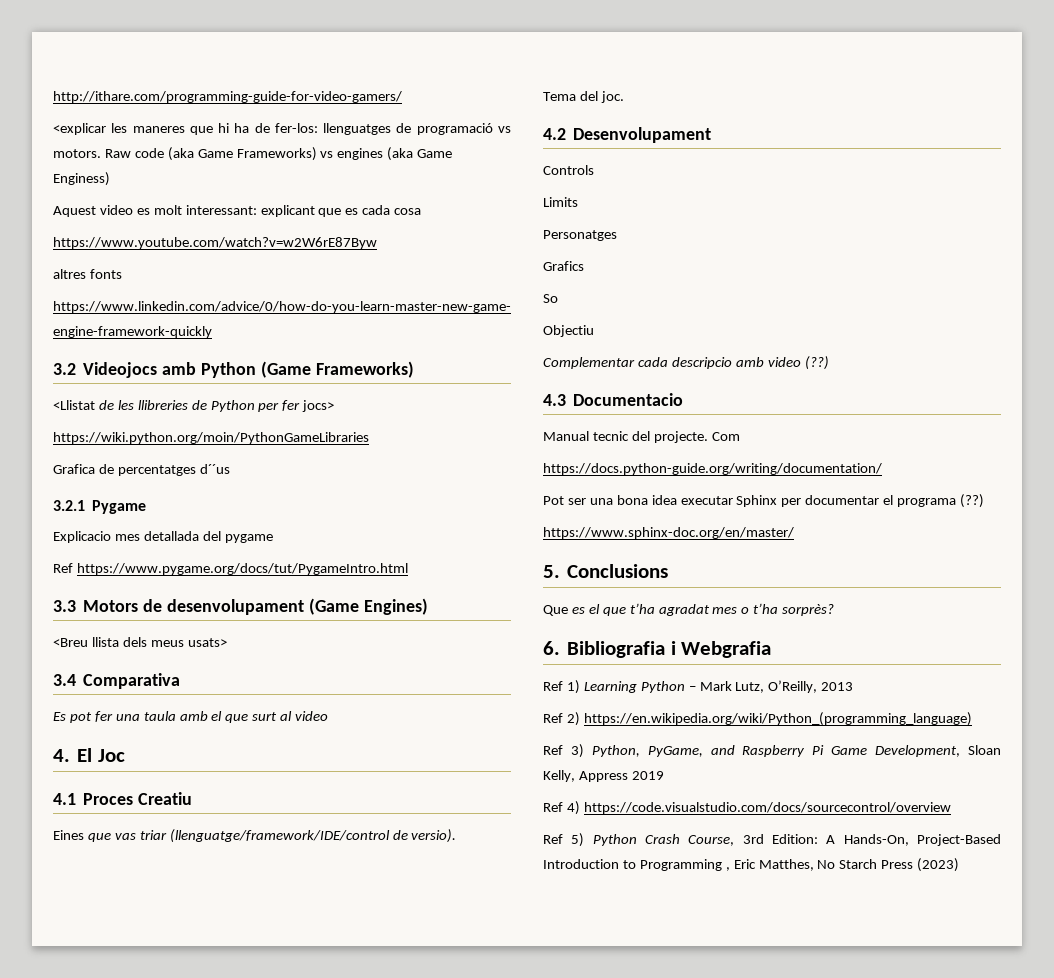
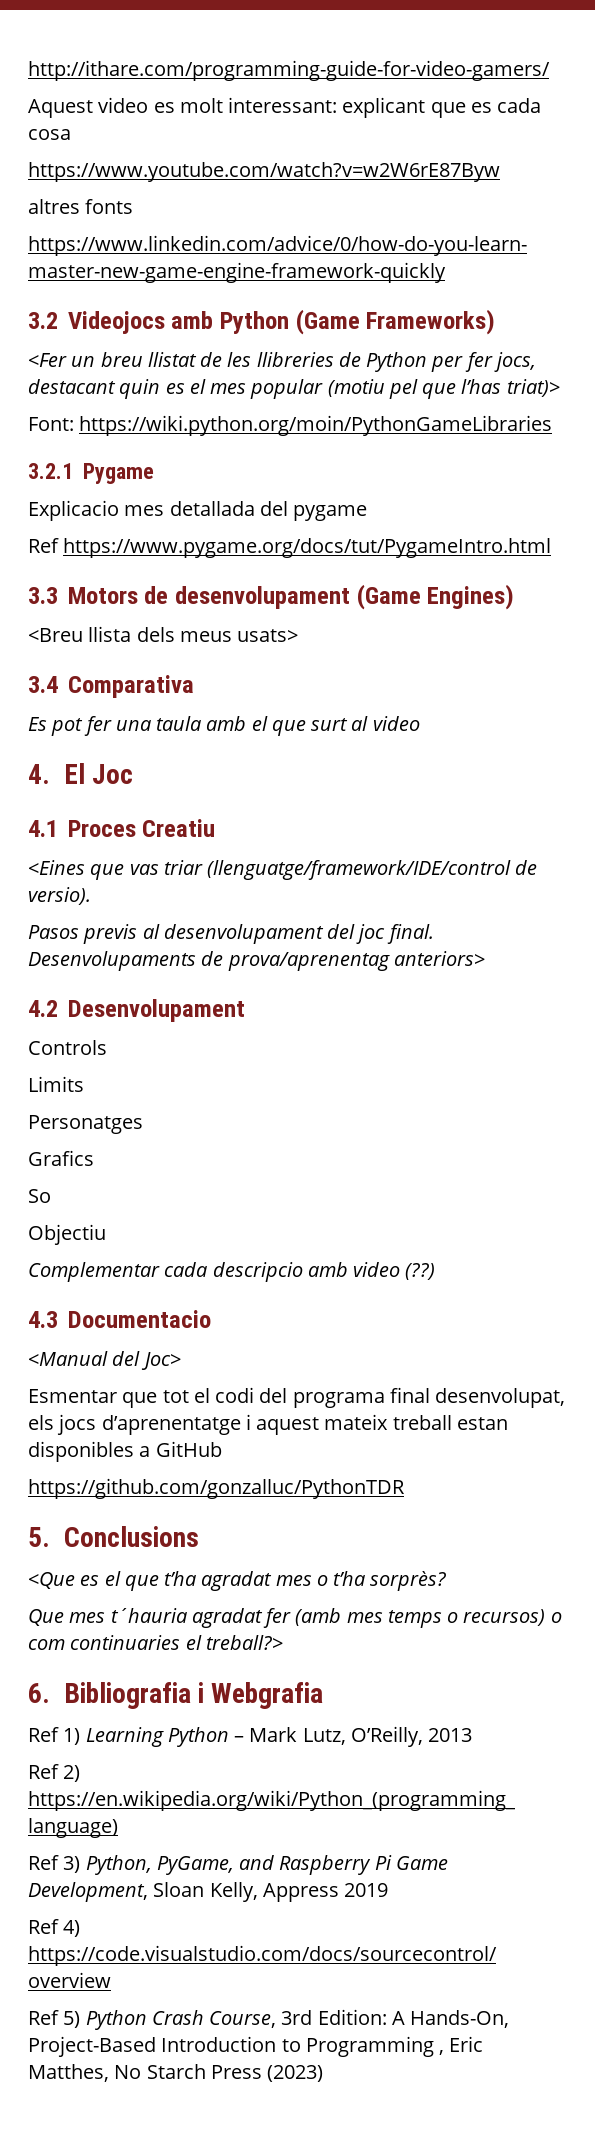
[53,123,511,135] [53,147,453,161] [53,172,110,186] // <explicar les maneres que hi ha de fer-los: llenguatges de programació vs motors. Raw code (aka Game Frameworks) vs engines (aka Game Enginess) -> (550, 70) none
[53,400,95,410] <Llistat -> [28,352,197,367] <Fer un breu llistat
[302,400,335,412] [53,432,369,444] [53,464,230,476] jocs> // https://wiki.python.org/moin/PythonGameLibraries // Grafica de percentatges d´´us -> [493,352,536,372] [28,379,560,399] [28,415,553,436] jocs, destacant quin es el mes popular (motiu pel que l’has triat)> // Font: https://wiki.python.org/moin/PythonGameLibraries
[53,830,84,840] Eines -> [28,860,85,875] <Eines
[543,91,624,103] Tema del joc. -> [28,924,434,944] [28,951,485,971] Pasos previs al desenvolupament del joc final. Desenvolupaments de prova/aprenentag anteriors>
[543,431,740,443] [543,463,882,475] [543,494,985,508] [543,527,794,539] Manual tecnic del projecte. Com // https://docs.python-guide.org/writing/documentation/ // Pot ser una bona idea executar Sphinx per documentar el programa (??) // https://www.sphinx-doc.org/en/master/ -> [28,1351,181,1370] [28,1387,566,1408] [28,1414,508,1435] [28,1441,222,1462] [28,1478,405,1499] <Manual del Joc> // Esmentar que tot el codi del programa final desenvolupat, els jocs d’aprenentatge i aquest mateix treball estan disponibles a GitHub // https://github.com/gonzalluc/PythonTDR
[543,605,568,616] Que -> [28,1572,75,1589] <Que
(835, 610) none -> [28,1608,562,1628] [28,1635,283,1650] // Que mes t´hauria agradat fer (amb mes temps o recursos) o com continuaries el treball?>

